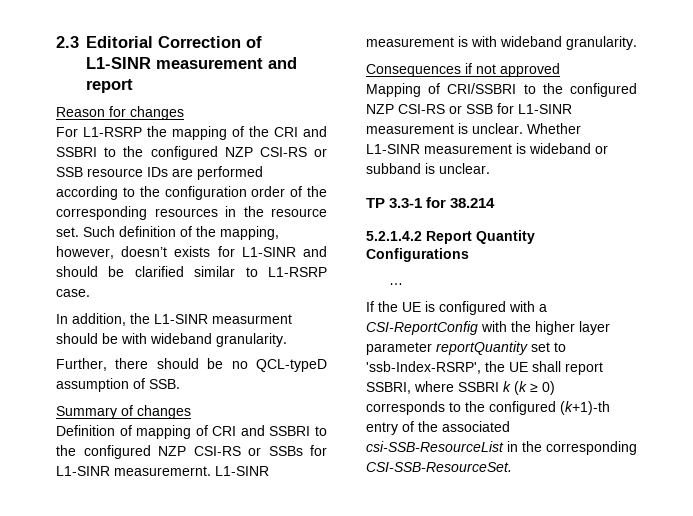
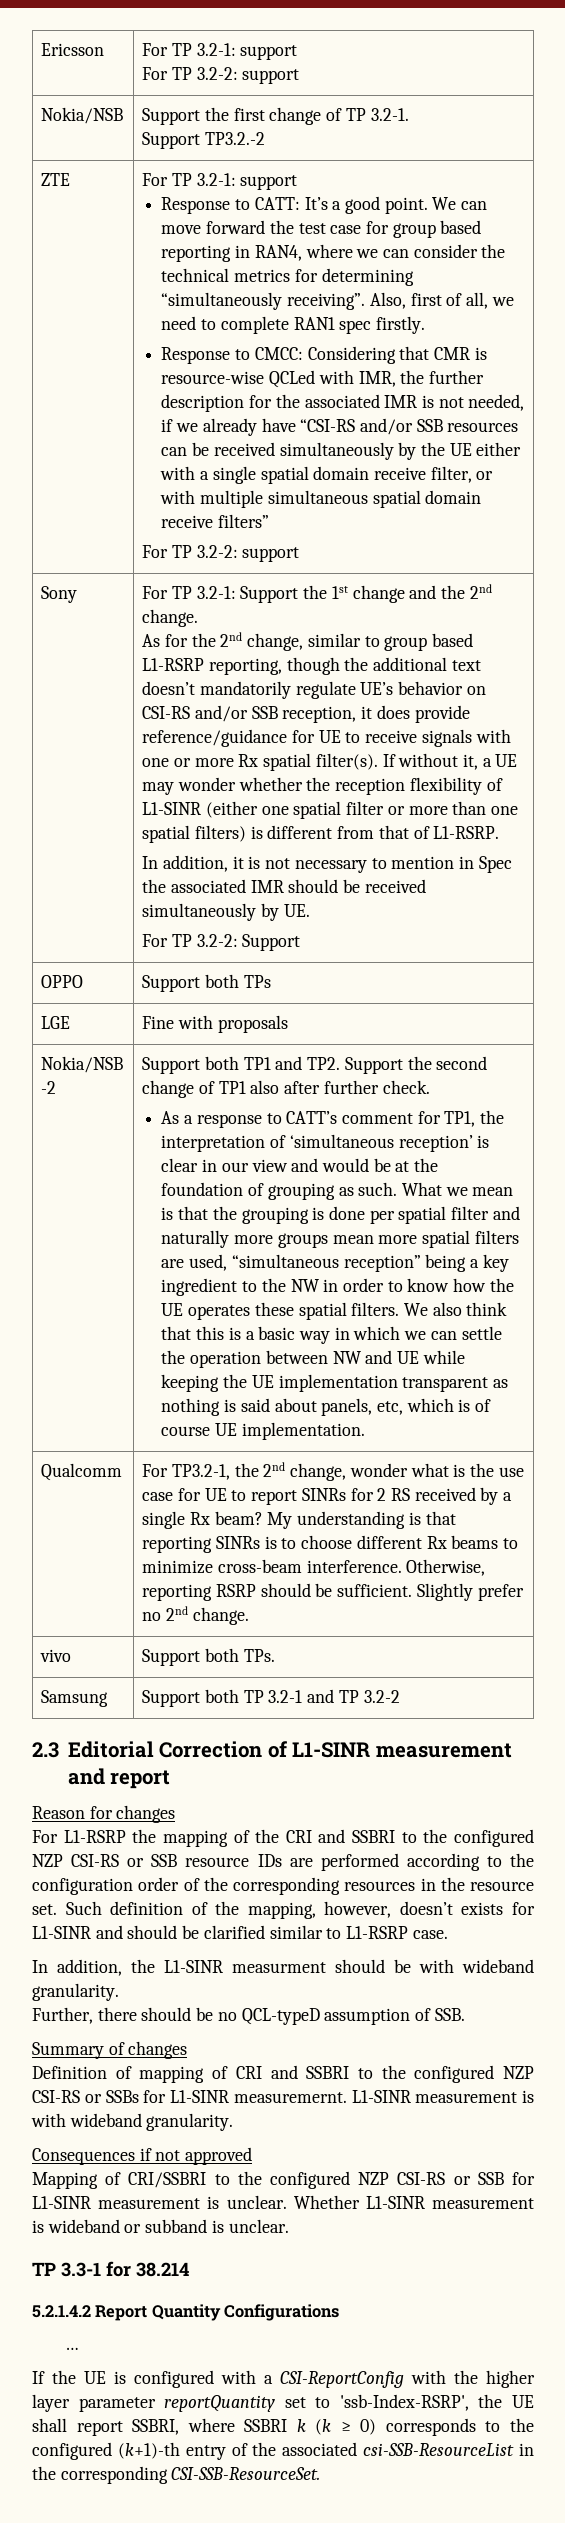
(56, 42) none -> [41,43,105,56] [142,43,298,60] [142,67,300,84] [41,107,124,124] [142,107,409,125] [142,132,265,149] [41,173,71,186] [142,173,298,190] [161,196,488,214] [161,220,482,238] [161,244,506,262] [161,268,414,286] [161,292,514,310] [161,316,426,334] [161,346,487,364] [161,370,485,388] [161,394,525,412] [161,418,519,436] [161,442,522,460] [160,466,494,484] [160,490,482,508] [161,514,270,528] [142,545,300,562] [41,586,78,603] [142,584,492,603] [142,609,199,627] [142,632,473,651] [142,657,481,675] [142,681,486,699] [142,705,470,723] [142,729,511,747] [142,753,518,771] [142,777,503,795] [142,801,518,819] [142,825,500,843] [142,855,512,873] [142,879,426,893] [142,903,310,921] [142,934,301,951] [41,975,84,988] [142,974,271,992] [41,1016,71,1029] [142,1015,288,1033] [41,1056,124,1073] [41,1081,57,1094] [142,1056,488,1074] [142,1080,430,1098] [161,1110,505,1128] [161,1134,490,1152] [161,1158,439,1172] [161,1182,514,1200] [161,1206,520,1224] [161,1230,519,1248] [161,1254,509,1272] [161,1278,514,1296] [161,1302,508,1320] [161,1326,502,1344] [161,1350,465,1368] [161,1374,509,1392] [161,1398,492,1416] [161,1422,365,1440] [41,1463,123,1481] [142,1462,524,1481] [142,1487,513,1505] [142,1511,456,1529] [142,1535,518,1553] [142,1559,486,1576] [142,1583,524,1601] [142,1606,249,1625] [40,1649,72,1662] [142,1648,275,1666] [41,1690,109,1707] [142,1689,400,1707] Ericsson | For TP 3.2-1: support // For TP 3.2-2: support // Nokia/NSB | Support the first change of TP 3.2-1. // Support TP3.2.-2 // ZTE | For TP 3.2-1: support // Response to CATT: It’s a good point. We can move forward the test case for group based reporting in RAN4, where we can consider the technical metrics for determining “simultaneously receiving”. Also, first of all, we need to complete RAN1 spec firstly. // Response to CMCC: Considering that CMR is resource-wise QCLed with IMR, the further description for the associated IMR is not needed, if we already have “CSI-RS and/or SSB resources can be received simultaneously by the UE either with a single spatial domain receive filter, or with multiple simultaneous spatial domain receive filters” // For TP 3.2-2: support // Sony | For TP 3.2-1: Support the 1st change and the 2nd change. // As for the 2nd change, similar to group based L1-RSRP reporting, though the additional text doesn’t mandatorily regulate UE’s behavior on CSI-RS and/or SSB reception, it does provide reference/guidance for UE to receive signals with one or more Rx spatial filter(s). If without it, a UE may wonder whether the reception flexibility of L1-SINR (either one spatial filter or more than one spatial filters) is different from that of L1-RSRP. // In addition, it is not necessary to mention in Spec the associated IMR should be received simultaneously by UE. // For TP 3.2-2: Support // OPPO | Support both TPs // LGE | Fine with proposals // Nokia/NSB -2 | Support both TP1 and TP2. Support the second change of TP1 also after further check. // As a response to CATT’s comment for TP1, the interpretation of ‘simultaneous reception’ is clear in our view and would be at the foundation of grouping as such. What we mean is that the grouping is done per spatial filter and naturally more groups mean more spatial filters are used, “simultaneous reception” being a key ingredient to the NW in order to know how the UE operates these spatial filters. We also think that this is a basic way in which we can settle the operation between NW and UE while keeping the UE implementation transparent as nothing is said about panels, etc, which is of course UE implementation. // Qualcomm | For TP3.2-1, the 2nd change, wonder what is the use case for UE to report SINRs for 2 RS received by a single Rx beam? My understanding is that reporting SINRs is to choose different Rx beams to minimize cross-beam interference. Otherwise, reporting RSRP should be sufficient. Slightly prefer no 2nd change. // vivo | Support both TPs. // Samsung | Support both TP 3.2-1 and TP 3.2-2 //

